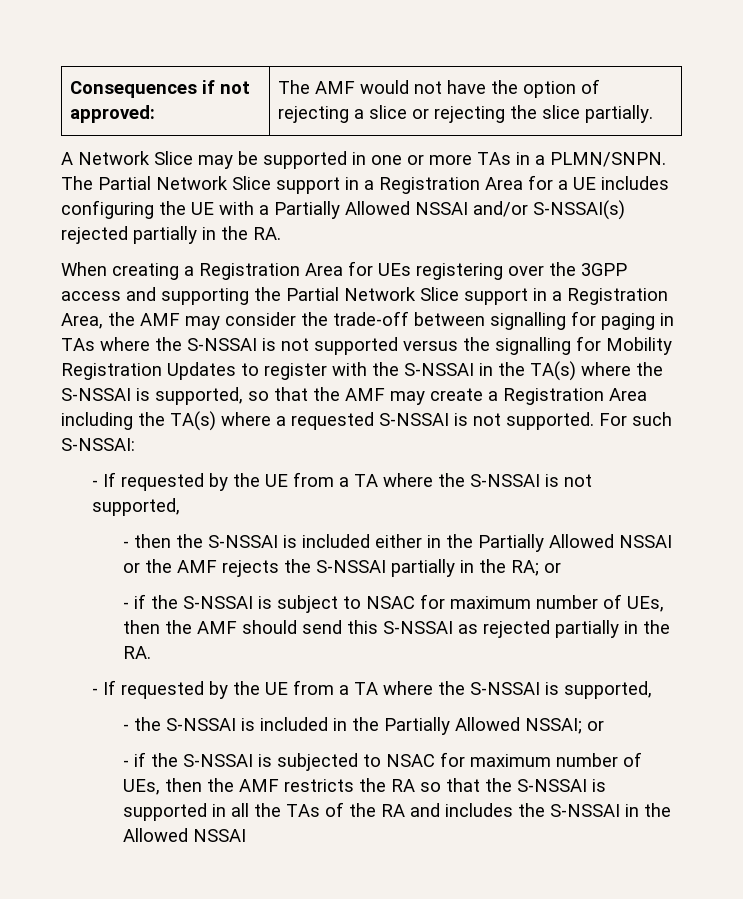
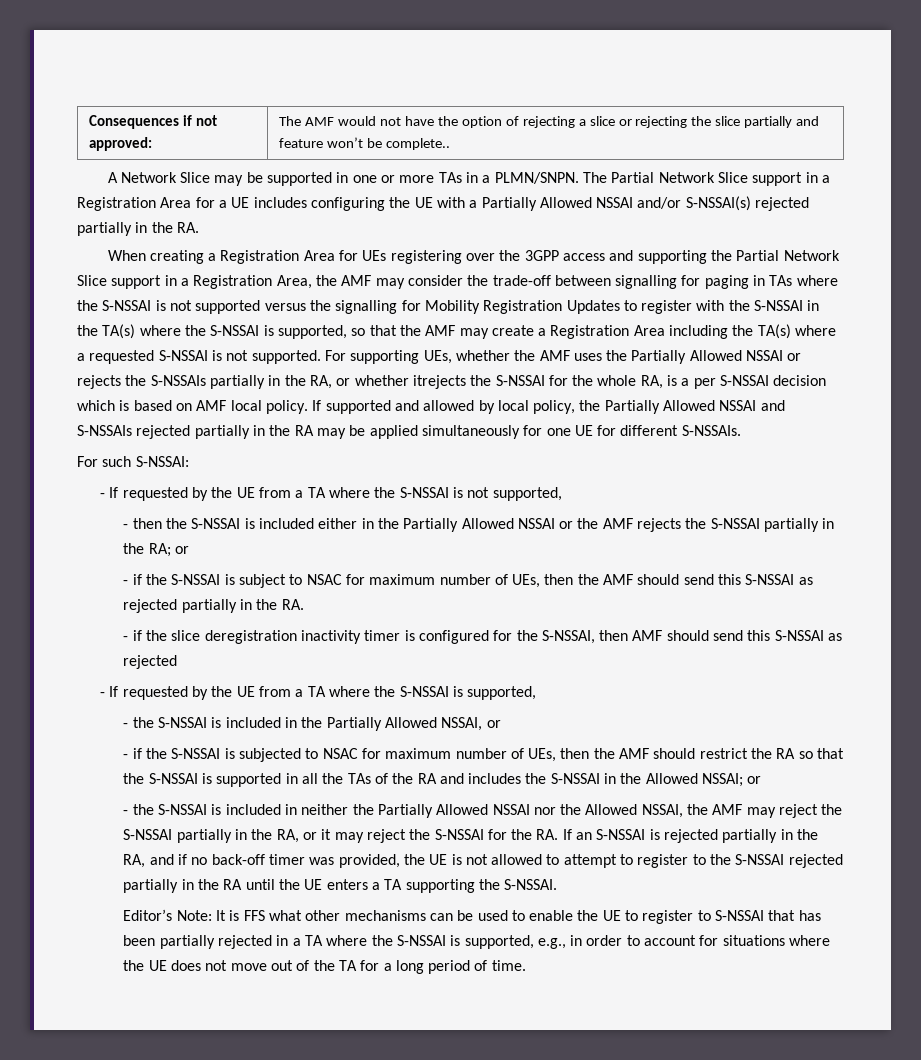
[584,105,653,123] partially. -> [744,116,820,128] [279,137,451,150] partially and feature won’t be complete..
(627, 419) none -> [350,350,802,364] [77,375,827,389] [77,400,785,414] [77,425,741,439] [77,456,98,467] supporting UEs, whether the AMF uses the Partially Allowed NSSAI or rejects the S-NSSAIs partially in the RA, or whether itrejects the S-NSSAI for the whole RA, is a per S-NSSAI decision which is based on AMF local policy. If supported and allowed by local policy, the Partially Allowed NSSAI and S-NSSAIs rejected partially in the RA may be applied simultaneously for one UE for different S-NSSAIs. // For
(152, 652) none -> [123,630,843,644] [123,655,178,669] // - if the slice deregistration inactivity timer is configured for the S-NSSAI, then AMF should send this S-NSSAI as rejected
[525,718,583,734] NSSAI; -> [441,717,483,731] NSSAI,
[284,779,355,792] restricts -> [653,748,748,759] should restrict
[193,829,247,842] NSSAI -> [702,773,762,787] [123,804,843,818] [123,829,819,843] [123,854,843,868] [123,879,558,893] [123,909,821,924] [123,935,831,949] [123,960,526,974] NSSAI; or // - the S-NSSAI is included in neither the Partially Allowed NSSAI nor the Allowed NSSAI, the AMF may reject the S-NSSAI partially in the RA, or it may reject the S-NSSAI for the RA. If an S-NSSAI is rejected partially in the RA, and if no back-off timer was provided, the UE is not allowed to attempt to register to the S-NSSAI rejected partially in the RA until the UE enters a TA supporting the S-NSSAI. // Editor’s Note: It is FFS what other mechanisms can be used to enable the UE to register to S-NSSAI that has been partially rejected in a TA where the S-NSSAI is supported, e.g., in order to account for situations where the UE does not move out of the TA for a long period of time.

